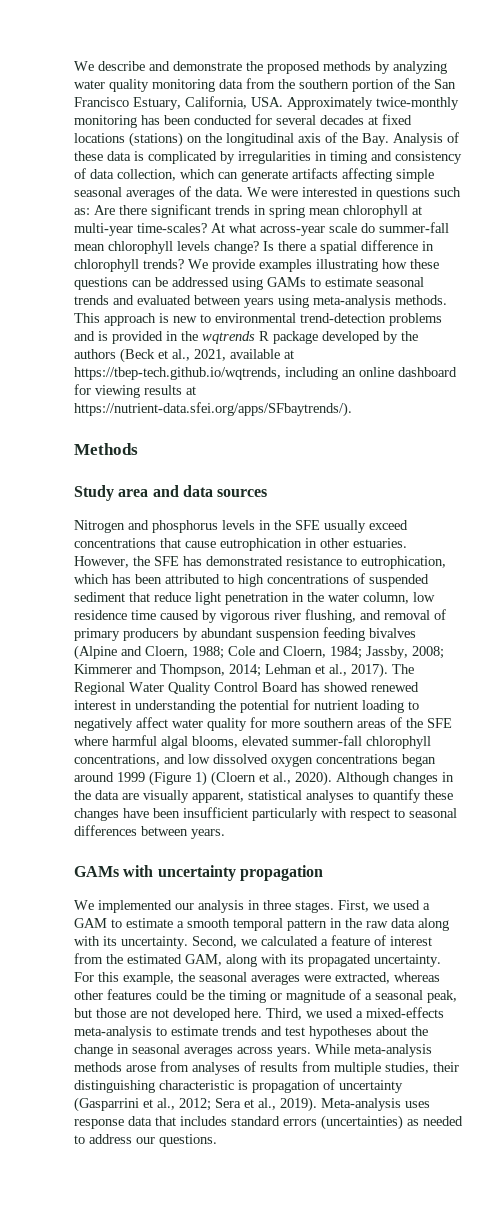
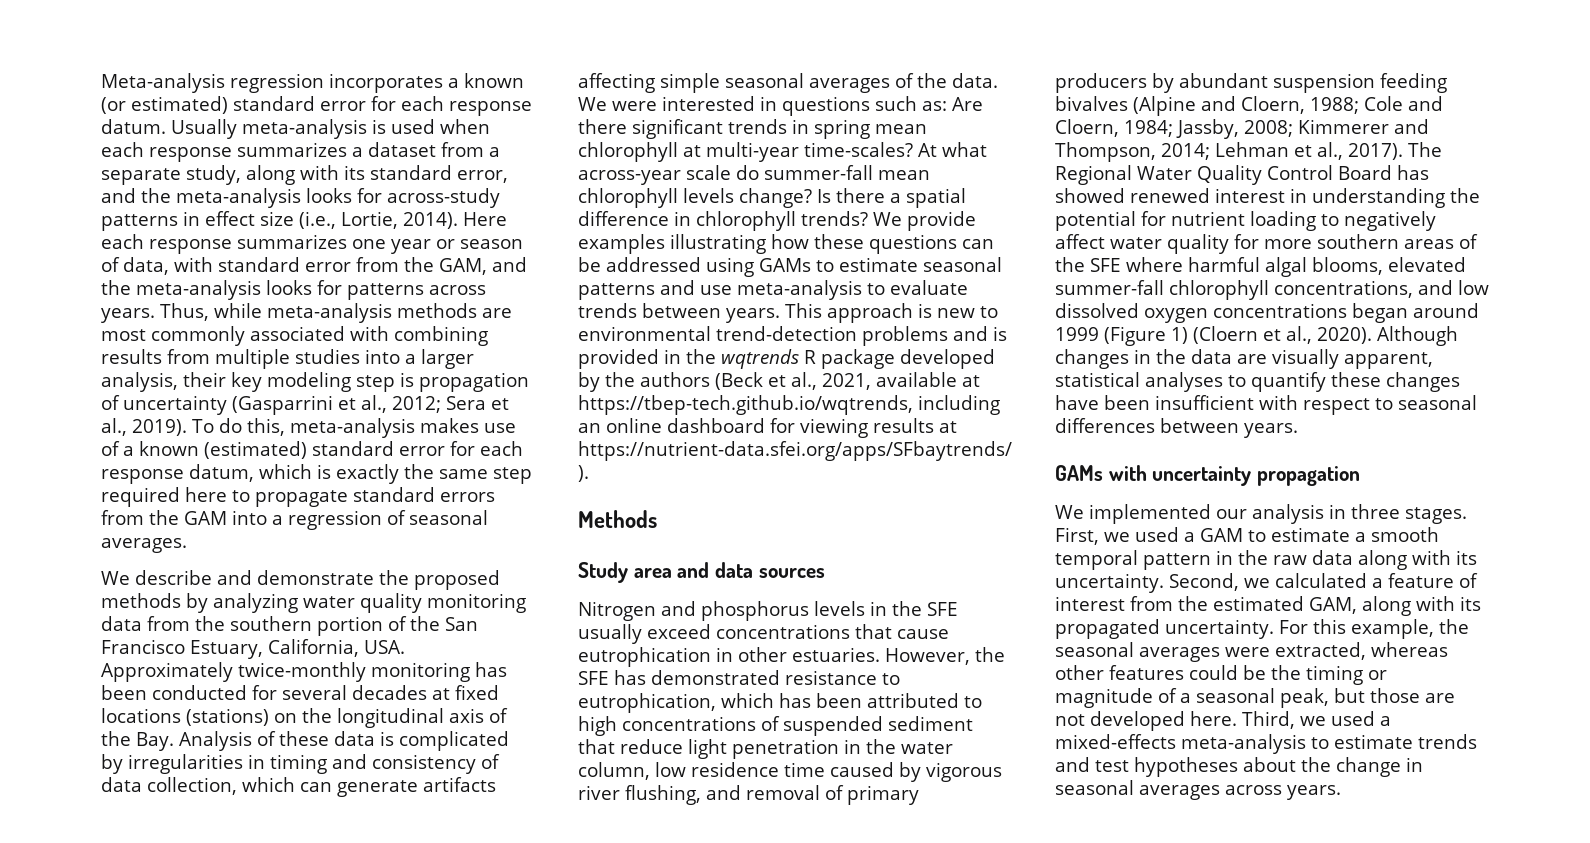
(74, 66) none -> [101,73,524,93] [101,96,532,116] [101,119,490,139] [101,142,500,162] [101,165,508,185] [101,188,500,208] [101,211,507,231] [101,234,523,254] [101,257,527,275] [101,280,486,300] [101,303,512,323] [101,326,488,346] [101,349,474,369] [101,372,529,392] [101,395,509,415] [101,418,516,438] [101,441,523,459] [101,464,532,484] [101,487,495,507] [101,510,488,530] [101,538,187,553] Meta-analysis regression incorporates a known (or estimated) standard error for each response datum. Usually meta-analysis is used when each response summarizes a dataset from a separate study, along with its standard error, and the meta-analysis looks for across-study patterns in effect size (i.e., Lortie, 2014). Here each response summarizes one year or season of data, with standard error from the GAM, and the meta-analysis looks for patterns across years. Thus, while meta-analysis methods are most commonly associated with combining results from multiple studies into a larger analysis, their key modeling step is propagation of uncertainty (Gasparrini et al., 2012; Sera et al., 2019). To do this, meta-analysis makes use of a known (estimated) standard error for each response datum, which is exactly the same step required here to propagate standard errors from the GAM into a regression of seasonal averages. //
[74,295,447,308] trends and evaluated between years using meta-analysis methods. -> [578,280,968,300] [578,303,780,323] patterns and use meta-analysis to evaluate trends between years.
[252,808,318,821] particularly -> (1254, 402) none
[315,1044,432,1057] [74,1061,459,1075] [74,1079,403,1093] [74,1097,430,1112] [74,1115,463,1130] [74,1134,217,1147] While meta-analysis methods arose from analyses of results from multiple studies, their distinguishing characteristic is propagation of uncertainty (Gasparrini et al., 2012; Sera et al., 2019). Meta-analysis uses response data that includes standard errors (uncertainties) as needed to address our questions. -> (1341, 792) none

